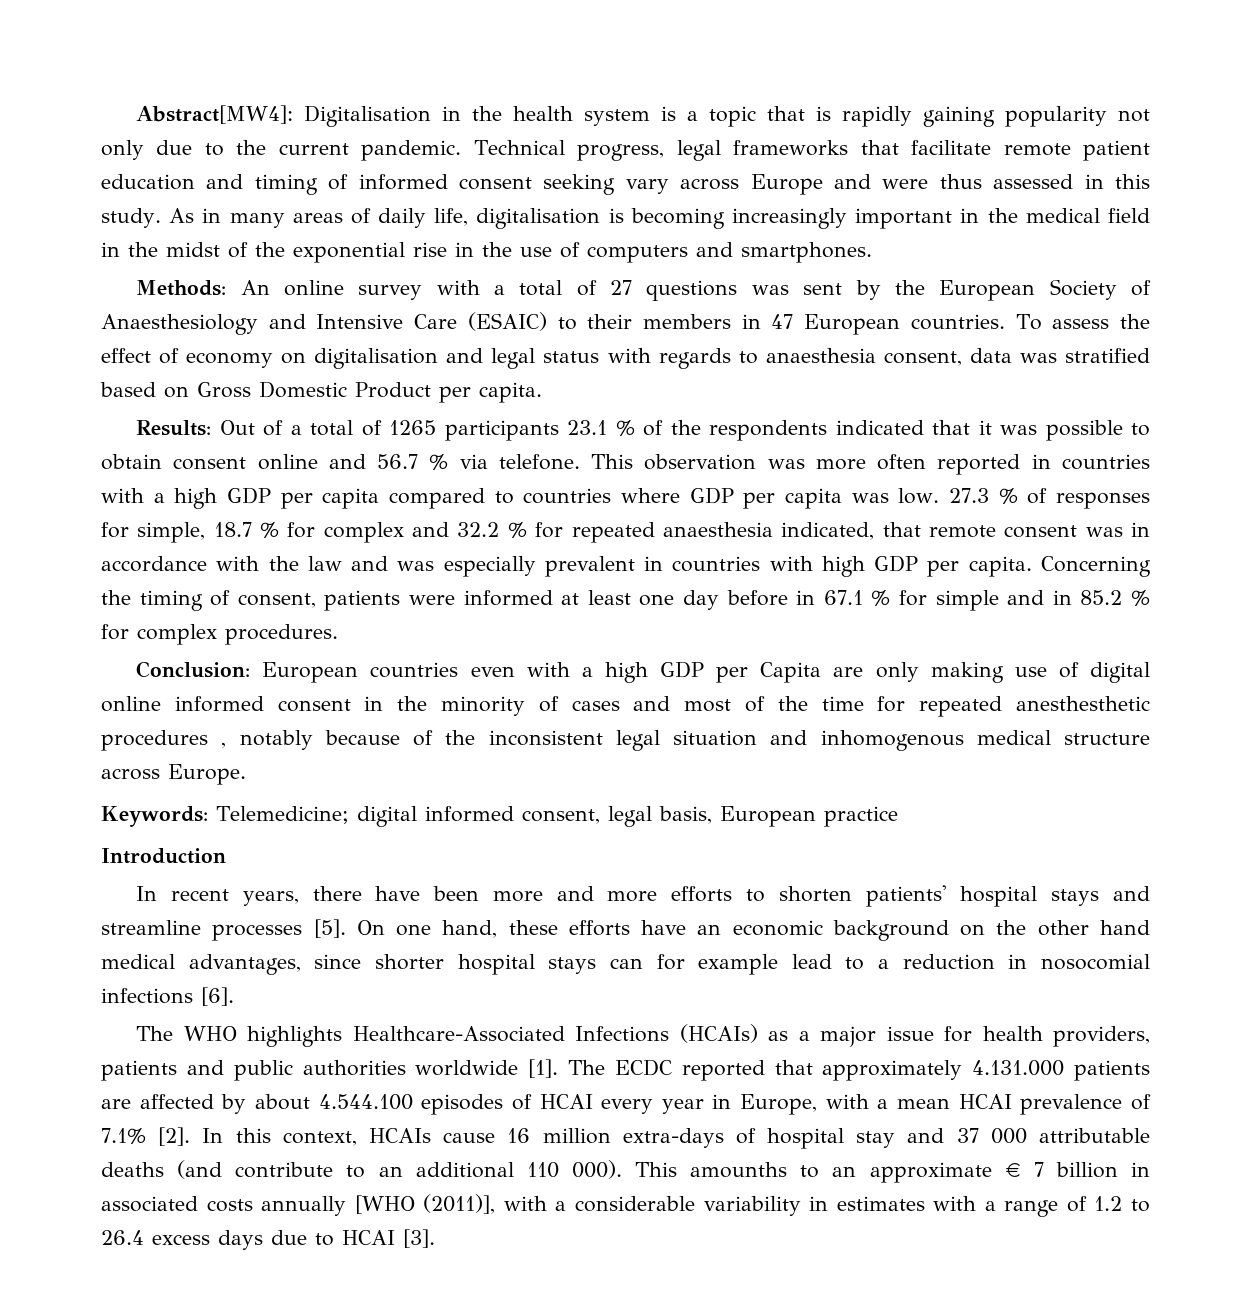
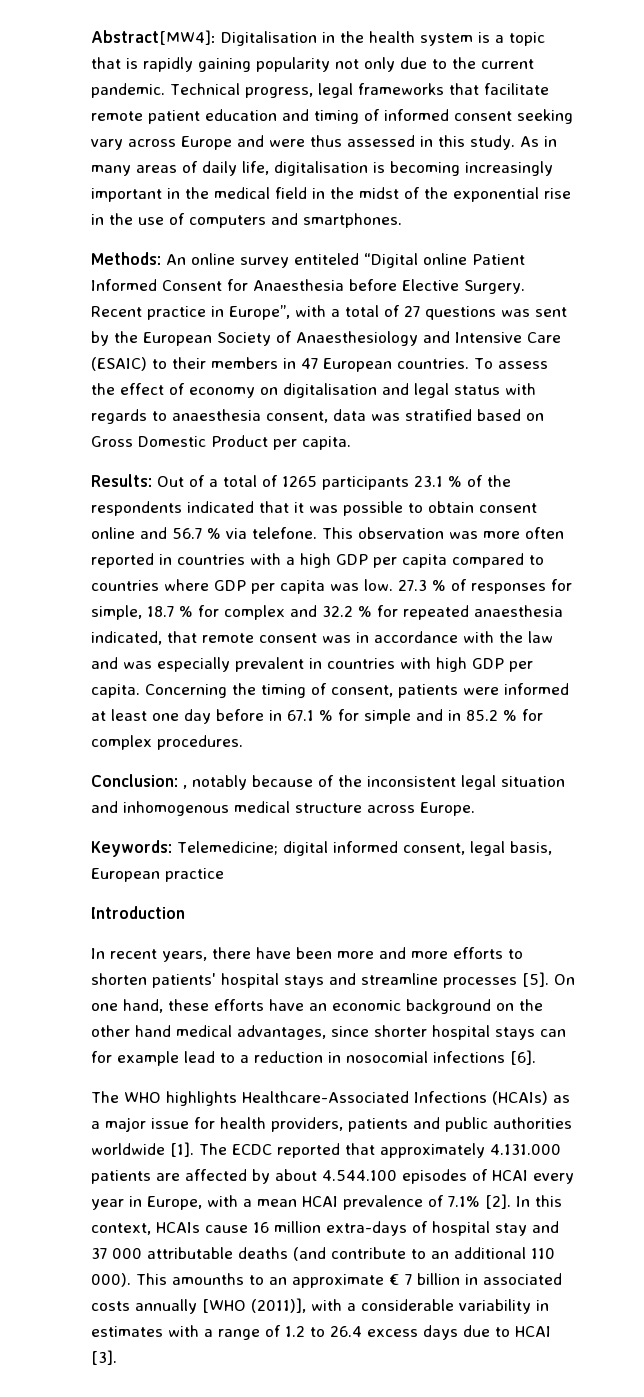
(423, 292) none -> [294,253,525,268] [91,279,525,294] [91,305,290,320] entiteled “Digital online Patient Informed Consent for Anaesthesia before Elective Surgery. Recent practice in Europe”,
[262,661,1150,683] [101,696,1150,717] [101,730,208,751] European countries even with a high GDP per Capita are only making use of digital online informed consent in the minority of cases and most of the time for repeated anesthesthetic procedures -> (178, 780) none

